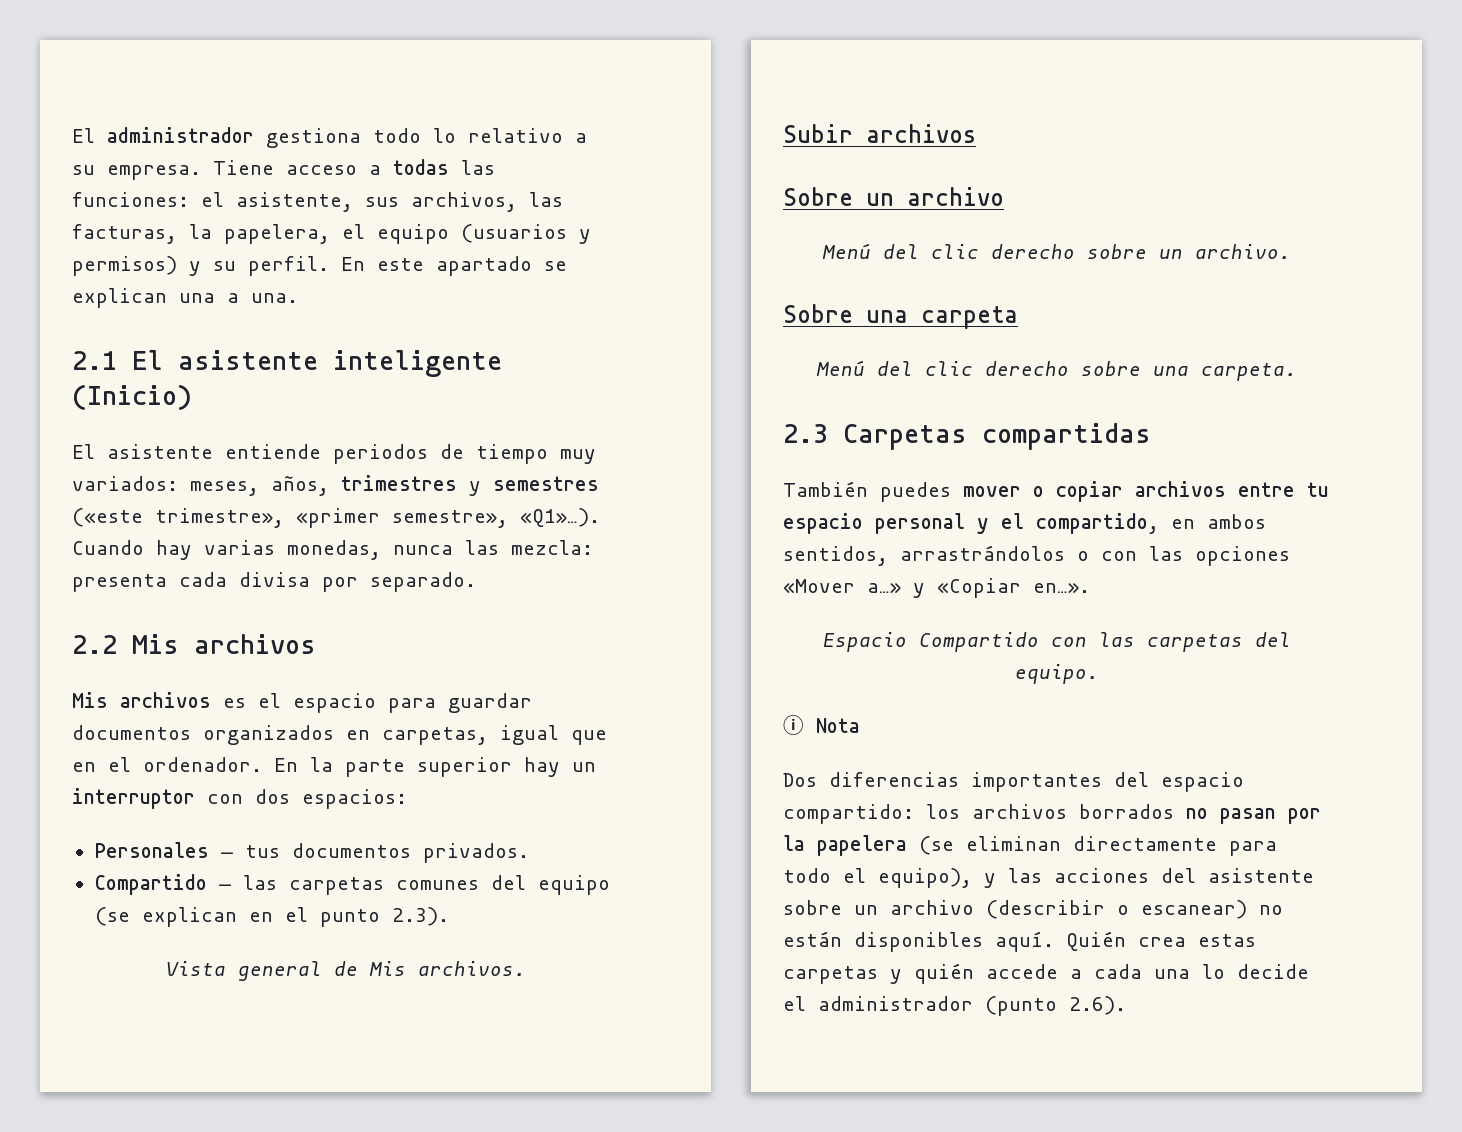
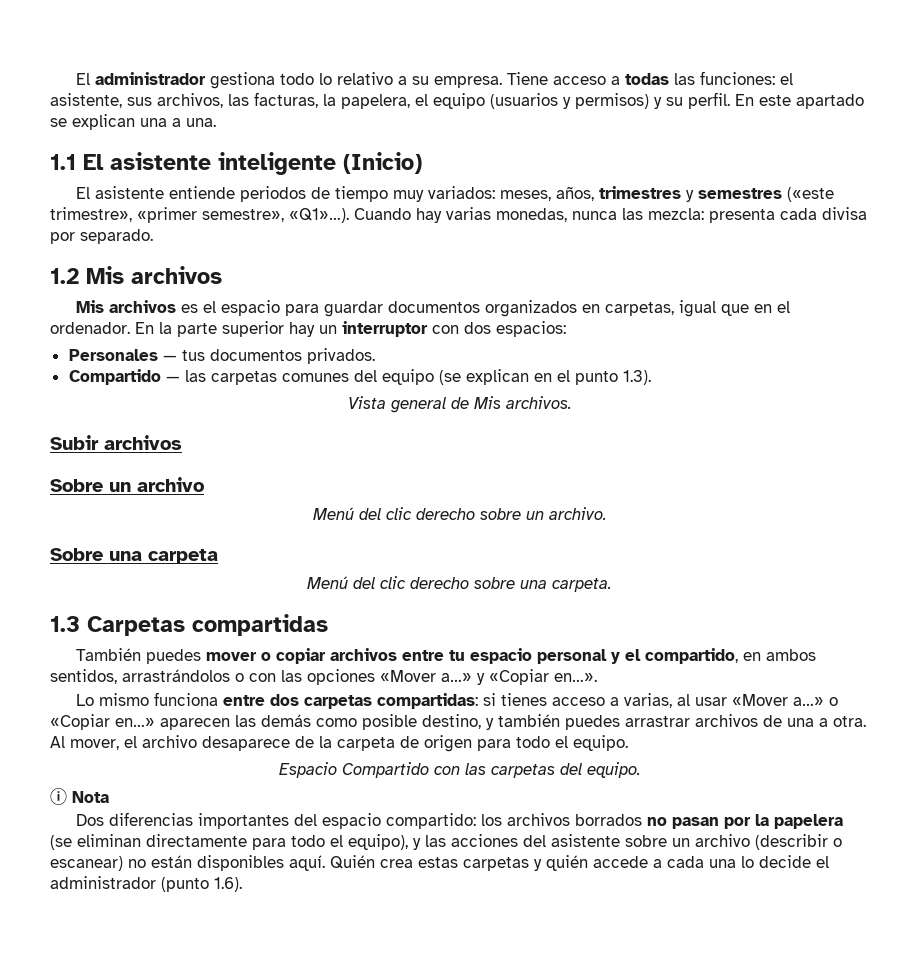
[72,351,117,370] 2.1 -> [50,154,76,170] 1.1
[72,635,117,654] 2.2 -> [50,268,79,284] 1.2
[391,907,449,926] 2.3). -> [622,370,651,385] 1.3).
[783,424,828,443] 2.3 -> [50,616,80,632] 1.3
(1090, 588) none -> [75,692,838,709] [50,714,866,730] [50,735,628,752] // Lo mismo funciona entre dos carpetas compartidas: si tienes acceso a varias, al usar «Mover a…» o «Copiar en…» aparecen las demás como posible destino, y también puedes arrastrar archivos de una a otra. Al mover, el archivo desaparece de la carpeta de origen para todo el equipo.
[1069,996,1126,1015] 2.6). -> [214,877,242,892] 1.6).

